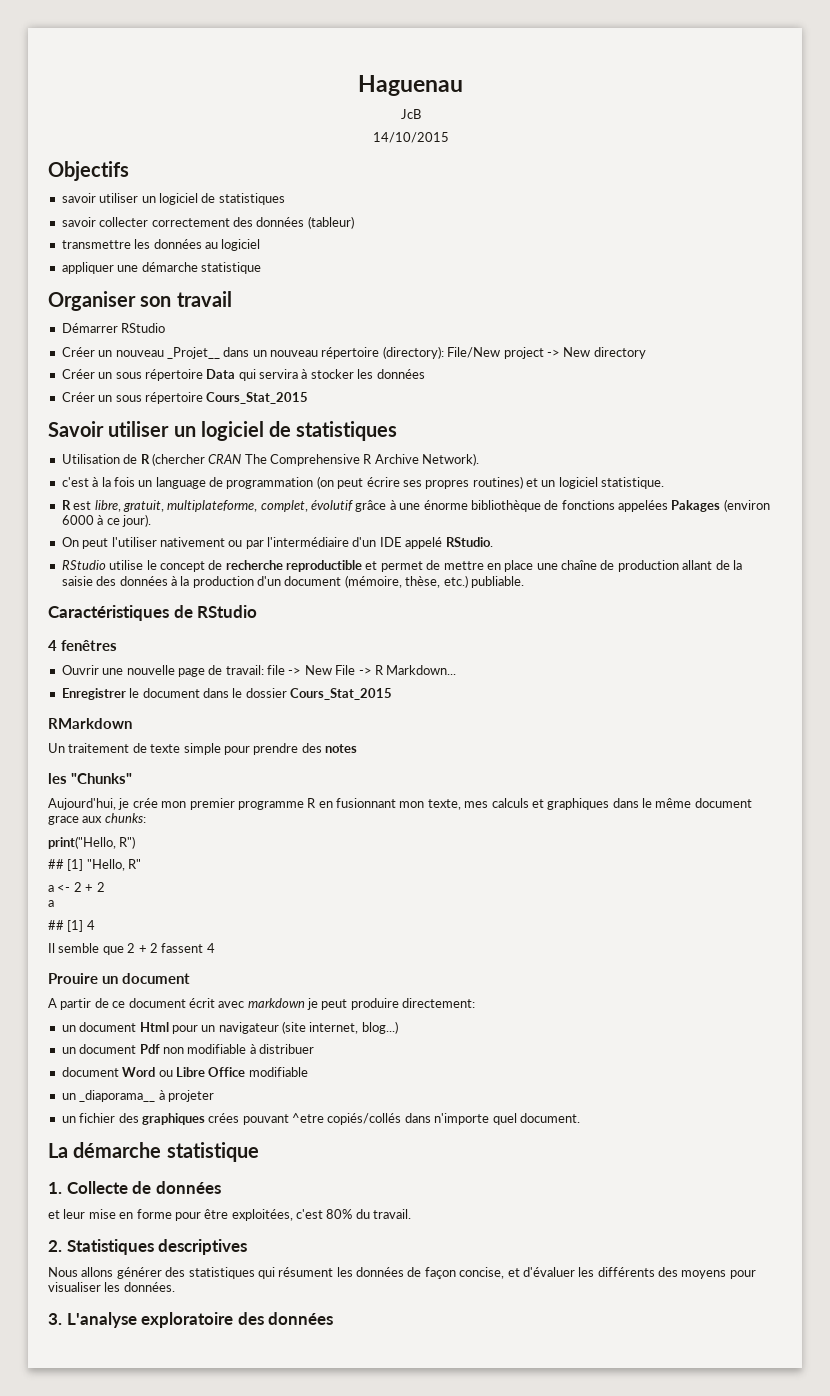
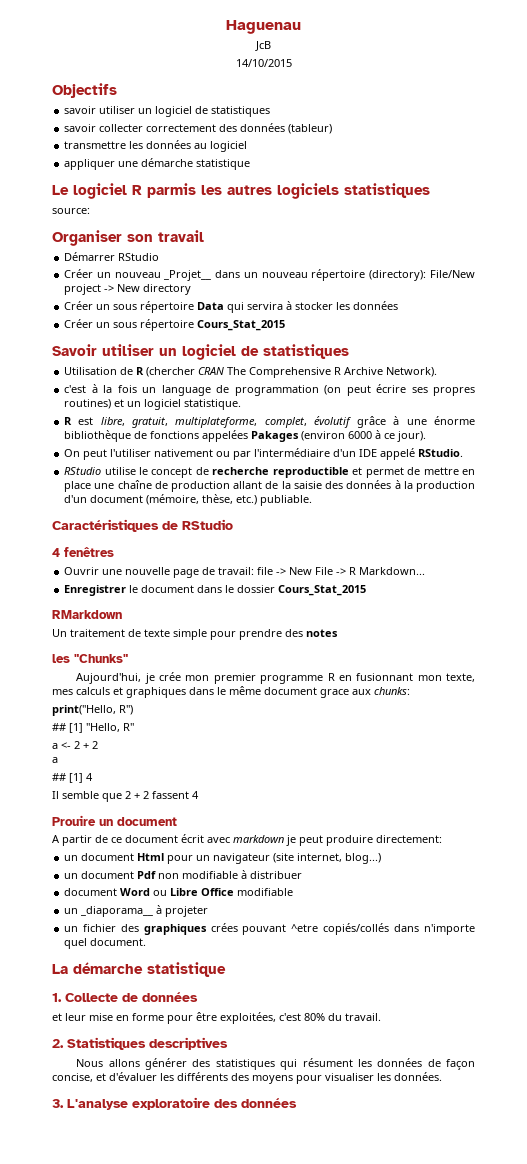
(261, 268) none -> [52,183,430,199] [52,208,90,214] // Le logiciel R parmis les autres logiciels statistiques // source:

